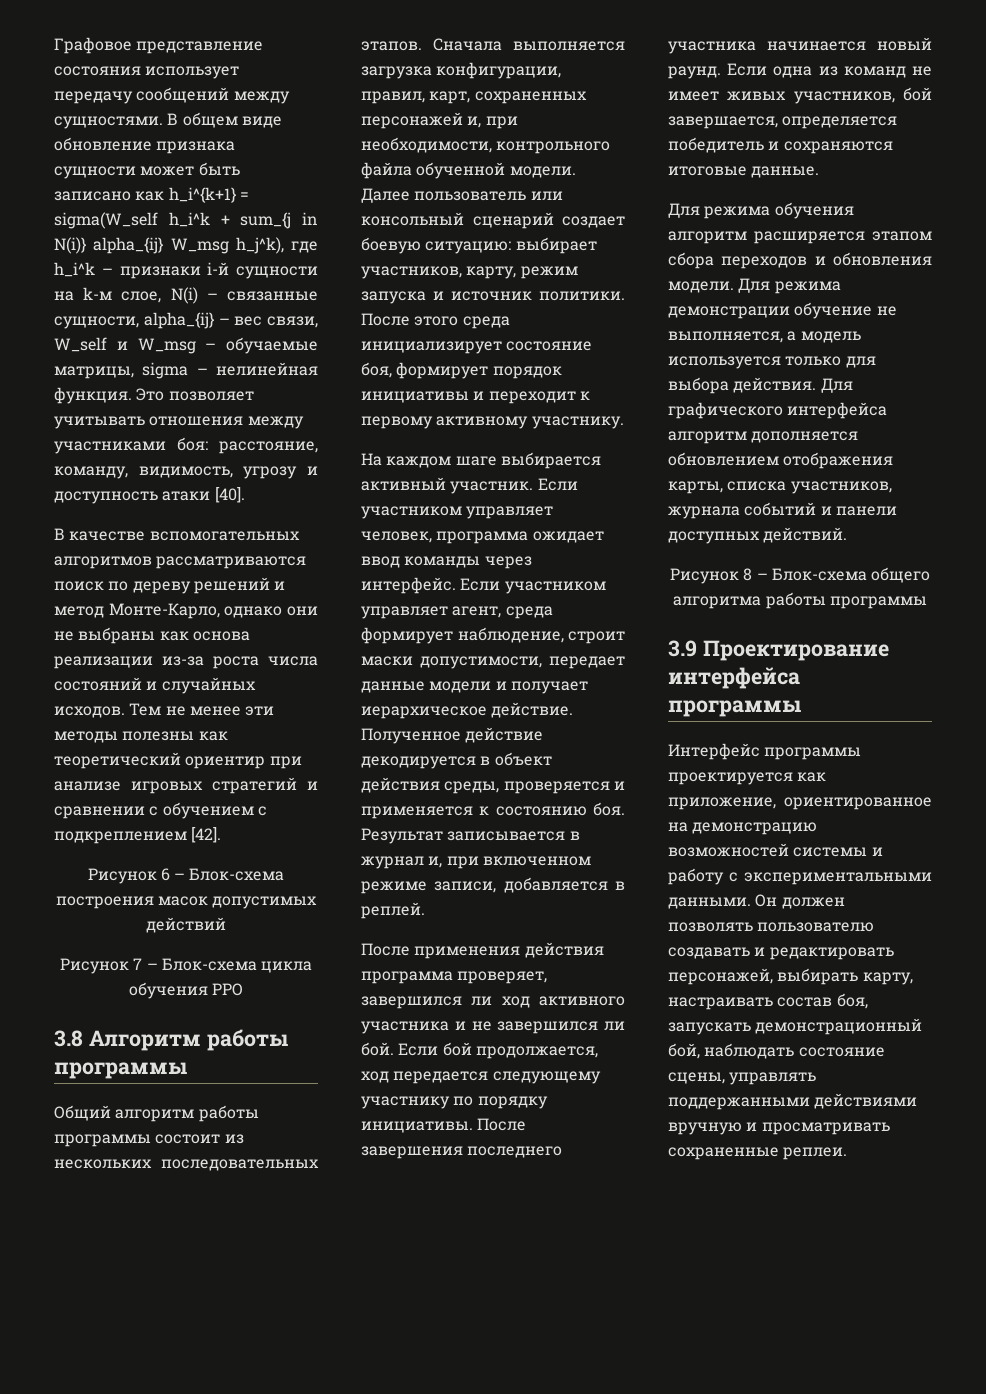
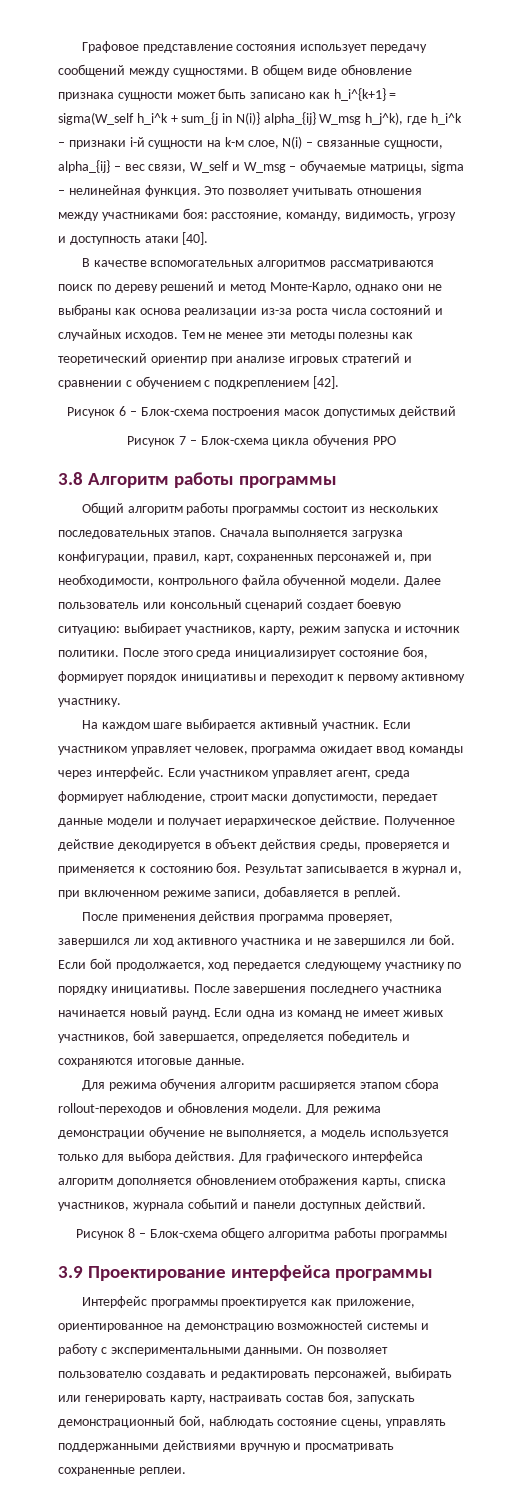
[721,256,808,269] переходов -> [58,1103,162,1115] rollout-переходов
[781,897,845,909] [668,922,753,932] должен позволять -> [326,1347,388,1354] позволяет
(859, 976) none -> [58,1395,166,1404] или генерировать

